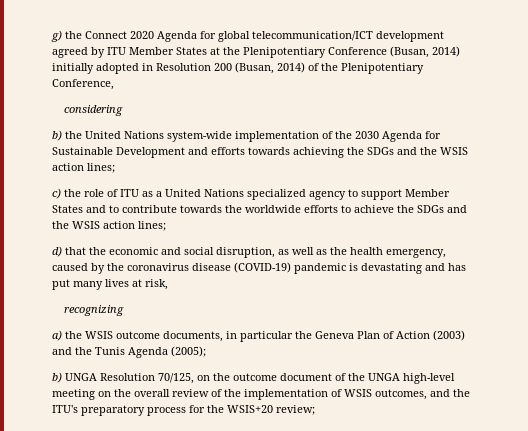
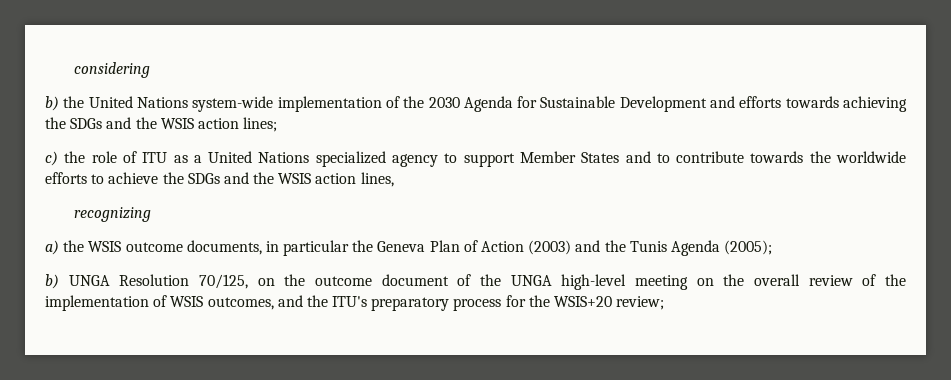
[51,30,444,42] [52,46,460,58] [52,62,424,74] [52,79,114,90] g) the Connect 2020 Agenda for global telecommunication/ICT development agreed by ITU Member States at the Plenipotentiary Conference (Busan, 2014) initially adopted in Resolution 200 (Busan, 2014) of the Plenipotentiary Conference, // -> (73, 70) none
[138,221,166,231] [52,246,446,258] [52,262,466,274] [52,279,168,290] lines; // d) that the economic and social disruption, as well as the health emergency, caused by the coronavirus disease (COVID-19) pandemic is devastating and has put many lives at risk, -> [360,172,394,187] lines,

